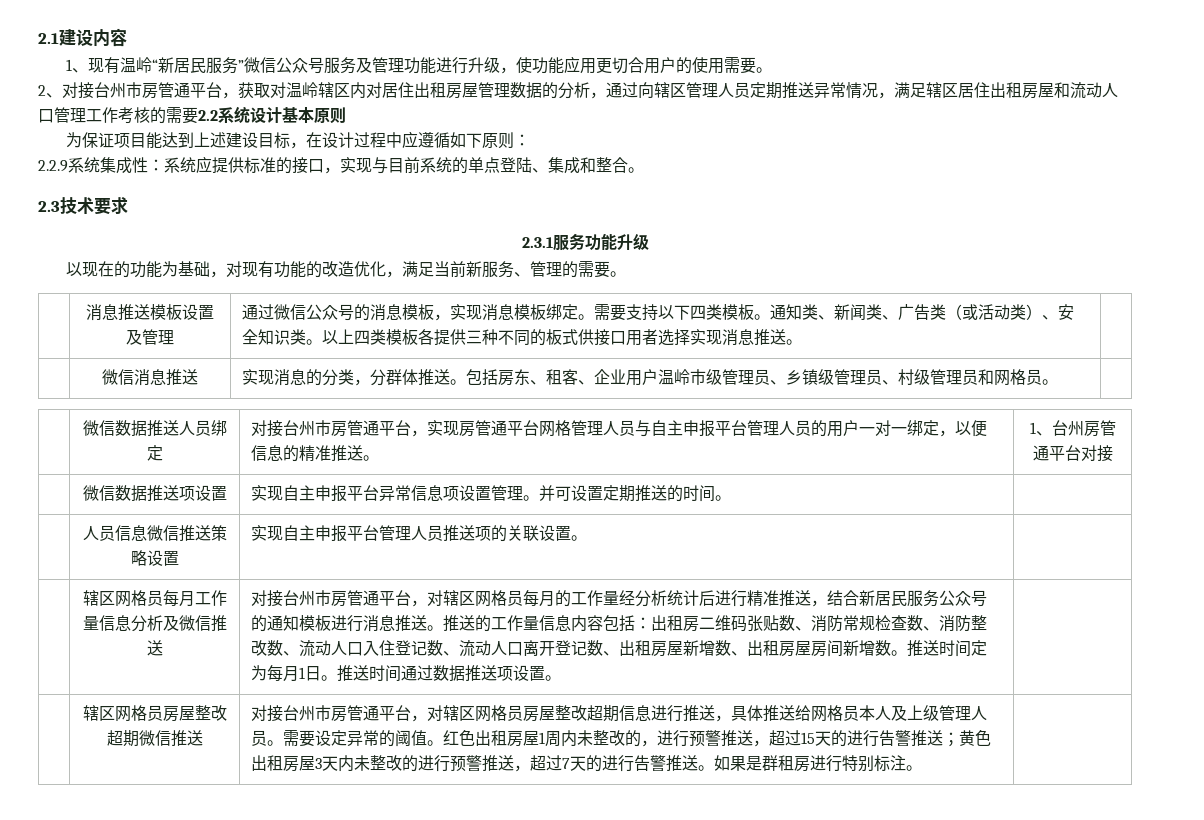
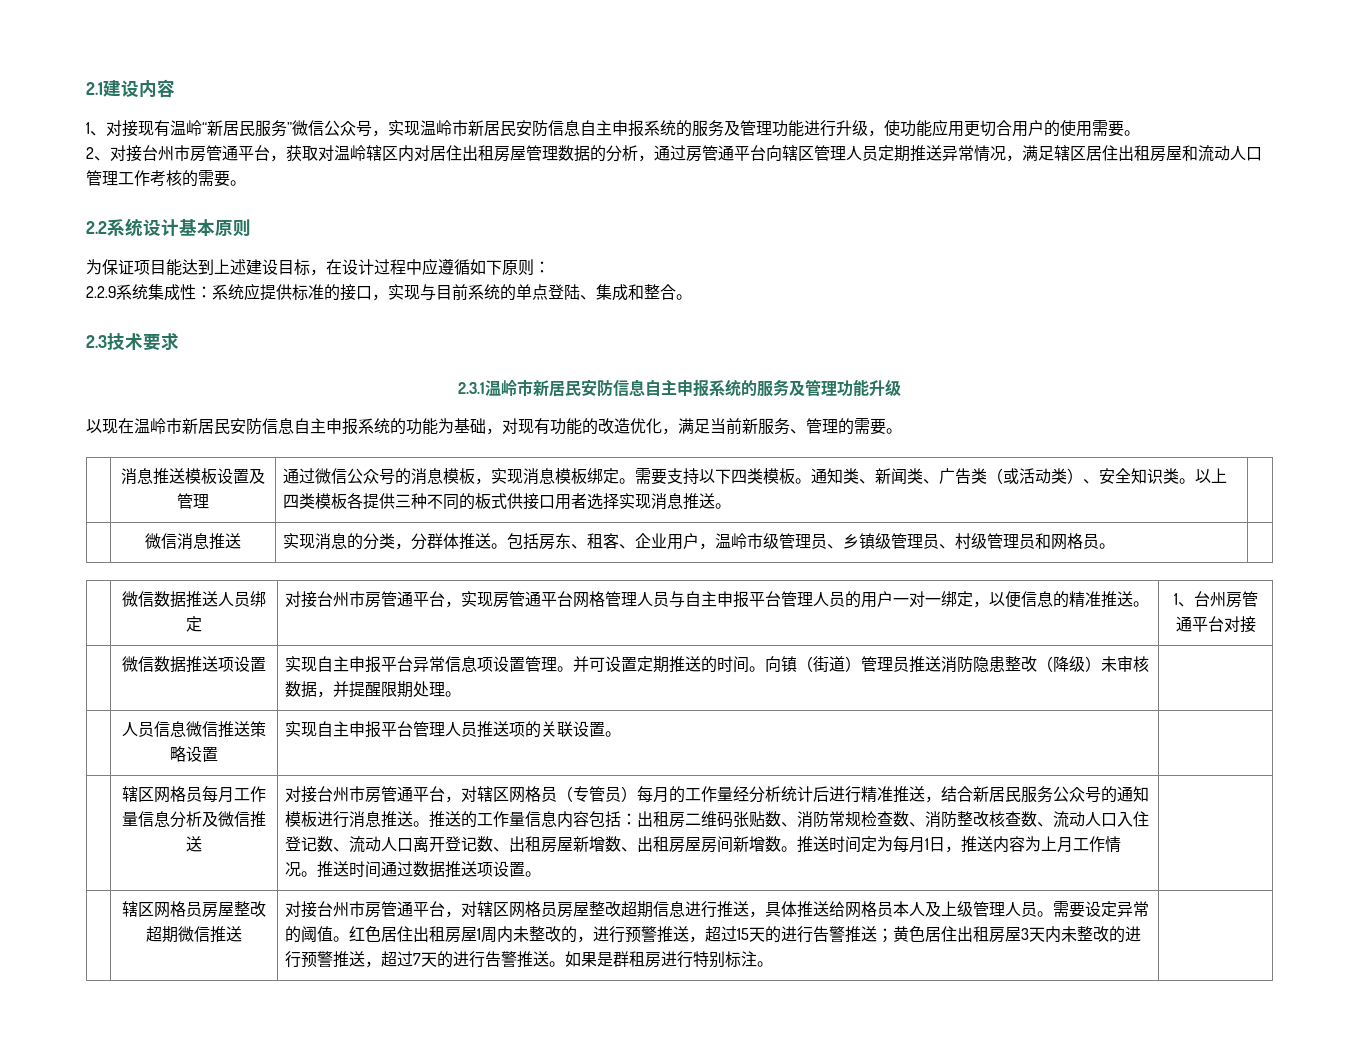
(88, 70) none -> [106,120,138,137] 对接
(324, 65) none -> [372,120,692,137] ，实现温岭市新居民安防信息自主申报系统的
(638, 90) none -> [686,145,766,161] 房管通平台
(198, 115) none -> [230,180,246,186] 。 //
[553,233,649,251] [65,261,114,277] 服务功能升级 // 以现在 -> [485,379,901,397] [86,418,390,435] 温岭市新居民安防信息自主申报系统的服务及管理功能升级 // 以现在温岭市新居民安防信息自主申报系统
(658, 377) none -> [699,543,716,550] ，
(731, 498) none -> [765,656,1150,673] [285,681,462,698] 向镇（街道）管理员推送消防隐患整改（降级）未审核数据，并提醒限期处理。
(523, 598) none -> [557,786,638,802] （专管员）
(267, 648) none -> [989,811,1022,827] 核查
(321, 673) none -> [945,836,1122,853] [285,862,302,877] ，推送内容为上月工作情况
(475, 738) none -> [381,926,414,942] 居住
(991, 738) none -> [925,926,958,942] 居住

